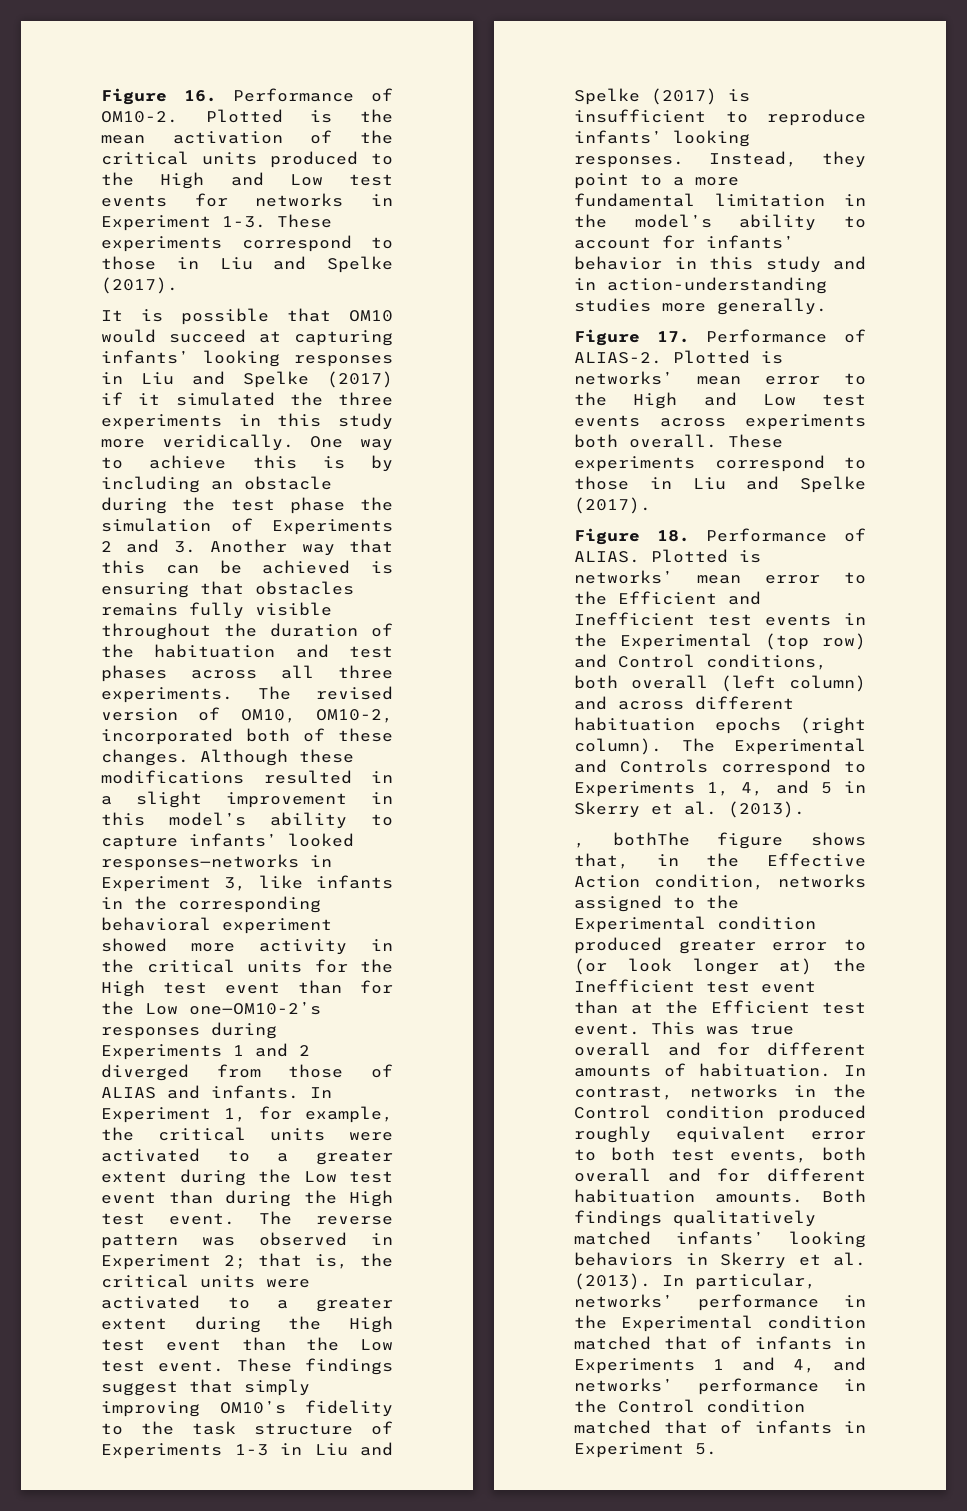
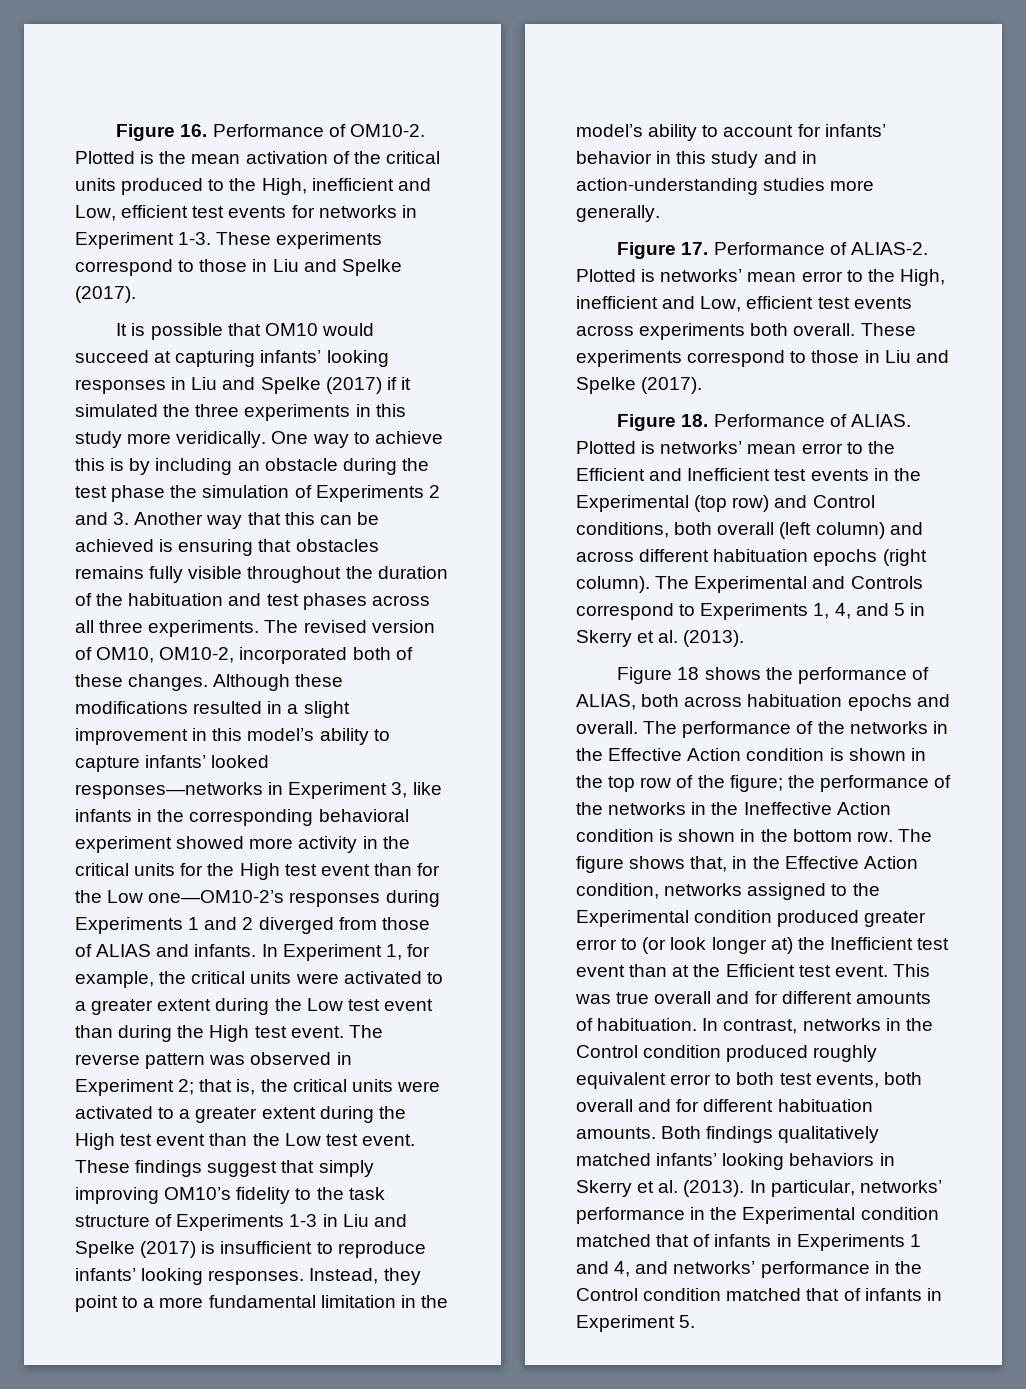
[160,172,323,189] High and Low -> [261,178,431,195] [75,205,189,221] High, inefficient and Low, efficient
[633,392,796,409] High and Low -> [899,269,945,286] [576,296,814,312] High, inefficient and Low, efficient
[574,832,690,848] , bothThe -> [617,667,929,684] [576,694,950,711] [576,721,948,738] [576,748,926,761] [576,775,952,792] [576,802,891,815] [576,829,932,842] Figure 18 shows the performance of ALIAS, both across habituation epochs and overall. The performance of the networks in the Effective Action condition is shown in the top row of the figure; the performance of the networks in the Ineffective Action condition is shown in the bottom row. The

